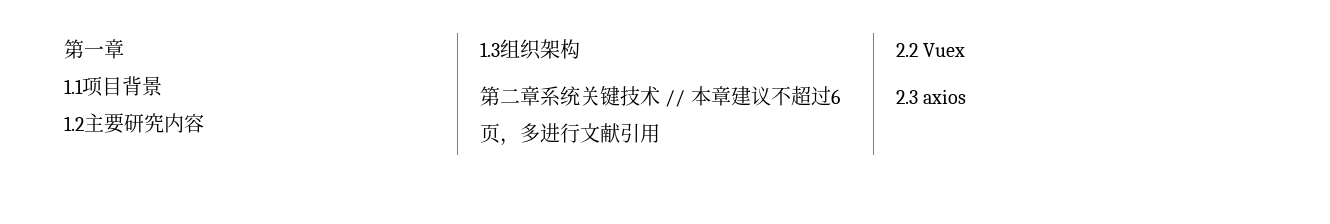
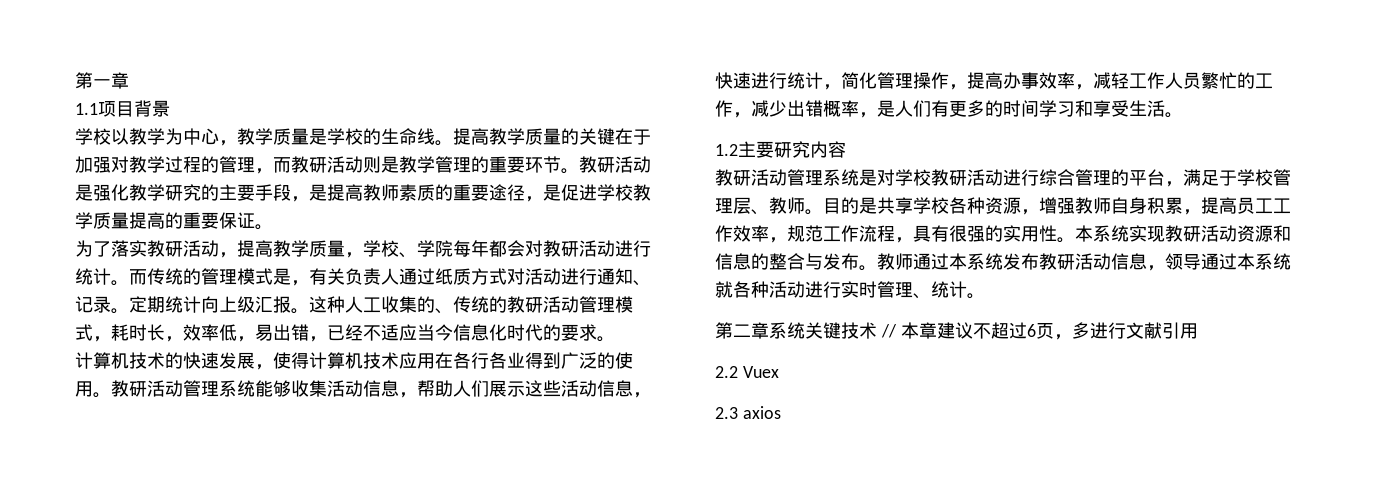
[64,113,204,134] [480,39,580,60] 1.2主要研究内容 // 1.3组织架构 -> [75,128,651,146] [75,156,651,174] [75,184,651,202] [75,212,273,230] [75,240,651,258] [75,268,651,286] [75,296,633,314] [75,324,615,342] [75,352,633,370] [75,380,651,398] [715,72,1273,90] [715,100,1183,118] [715,141,846,158] [715,169,1291,187] [715,197,1291,215] [715,225,1291,243] [715,253,1291,271] [715,281,985,299] 学校以教学为中心，教学质量是学校的生命线。提高教学质量的关键在于加强对教学过程的管理，而教研活动则是教学管理的重要环节。教研活动是强化教学研究的主要手段，是提高教师素质的重要途径，是促进学校教学质量提高的重要保证。 // 为了落实教研活动，提高教学质量，学校、学院每年都会对教研活动进行统计。而传统的管理模式是，有关负责人通过纸质方式对活动进行通知、记录。定期统计向上级汇报。这种人工收集的、传统的教研活动管理模式，耗时长，效率低，易出错，已经不适应当今信息化时代的要求。 // 计算机技术的快速发展，使得计算机技术应用在各行各业得到广泛的使用。教研活动管理系统能够收集活动信息，帮助人们展示这些活动信息，快速进行统计，简化管理操作，提高办事效率，减轻工作人员繁忙的工作，减少出错概率，是人们有更多的时间学习和享受生活。 // 1.2主要研究内容 // 教研活动管理系统是对学校教研活动进行综合管理的平台，满足于学校管理层、教师。目的是共享学校各种资源，增强教师自身积累，提高员工工作效率，规范工作流程，具有很强的实用性。本系统实现教研活动资源和信息的整合与发布。教师通过本系统发布教研活动信息，领导通过本系统就各种活动进行实时管理、统计。

